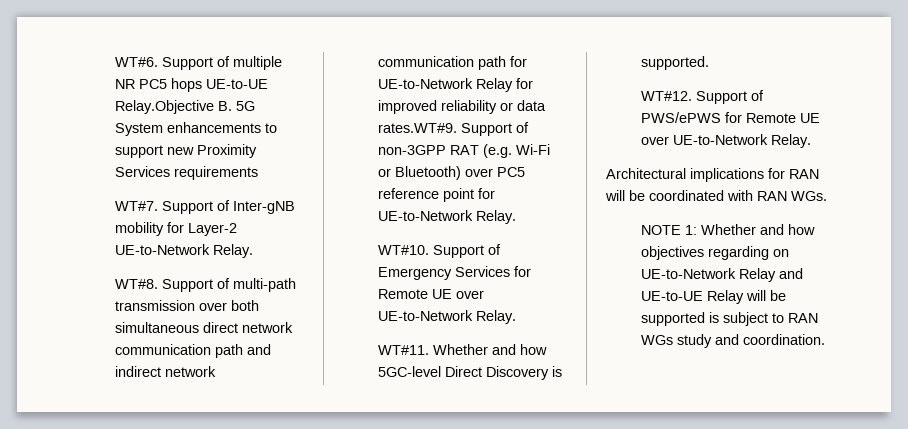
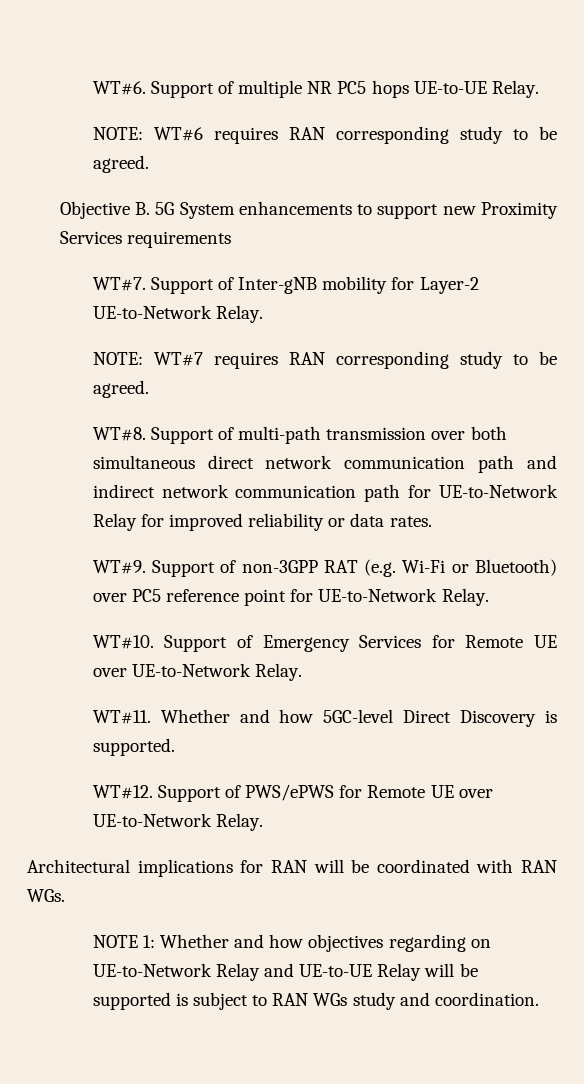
[115,100,215,114] Relay.Objective -> [491,80,539,98] [92,126,557,144] [92,155,149,173] [59,201,130,219] Relay. // NOTE: WT#6 requires RAN corresponding study to be agreed. // Objective
(254, 251) none -> [92,351,557,369] [92,380,149,398] // NOTE: WT#7 requires RAN corresponding study to be agreed.
[378,123,458,133] rates.WT#9. -> [389,516,432,527] [92,560,146,574] rates. // WT#9.

